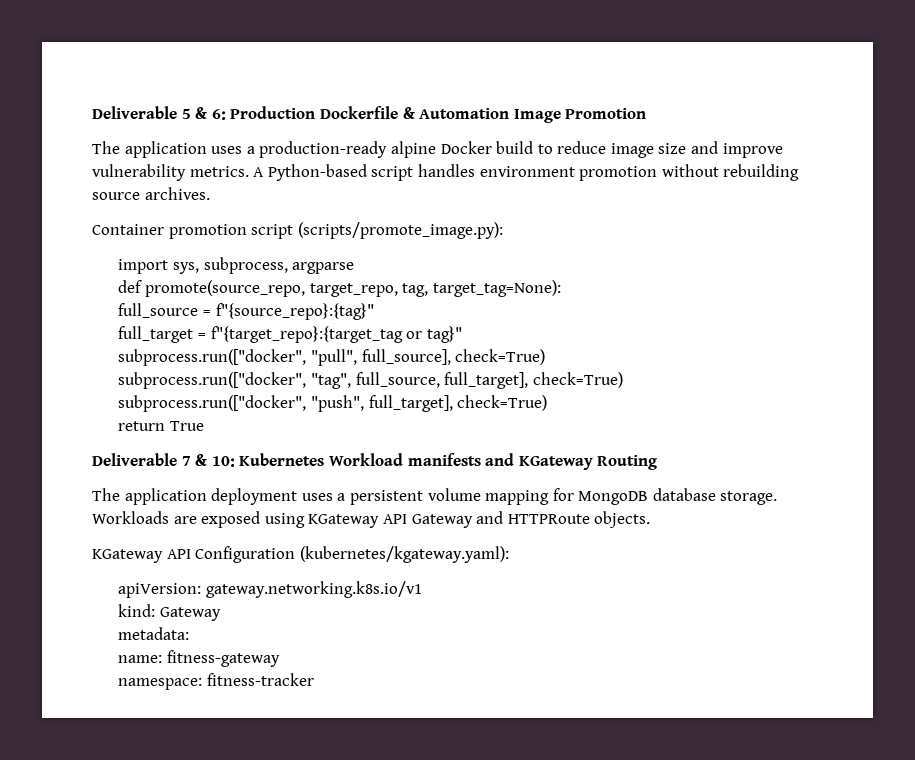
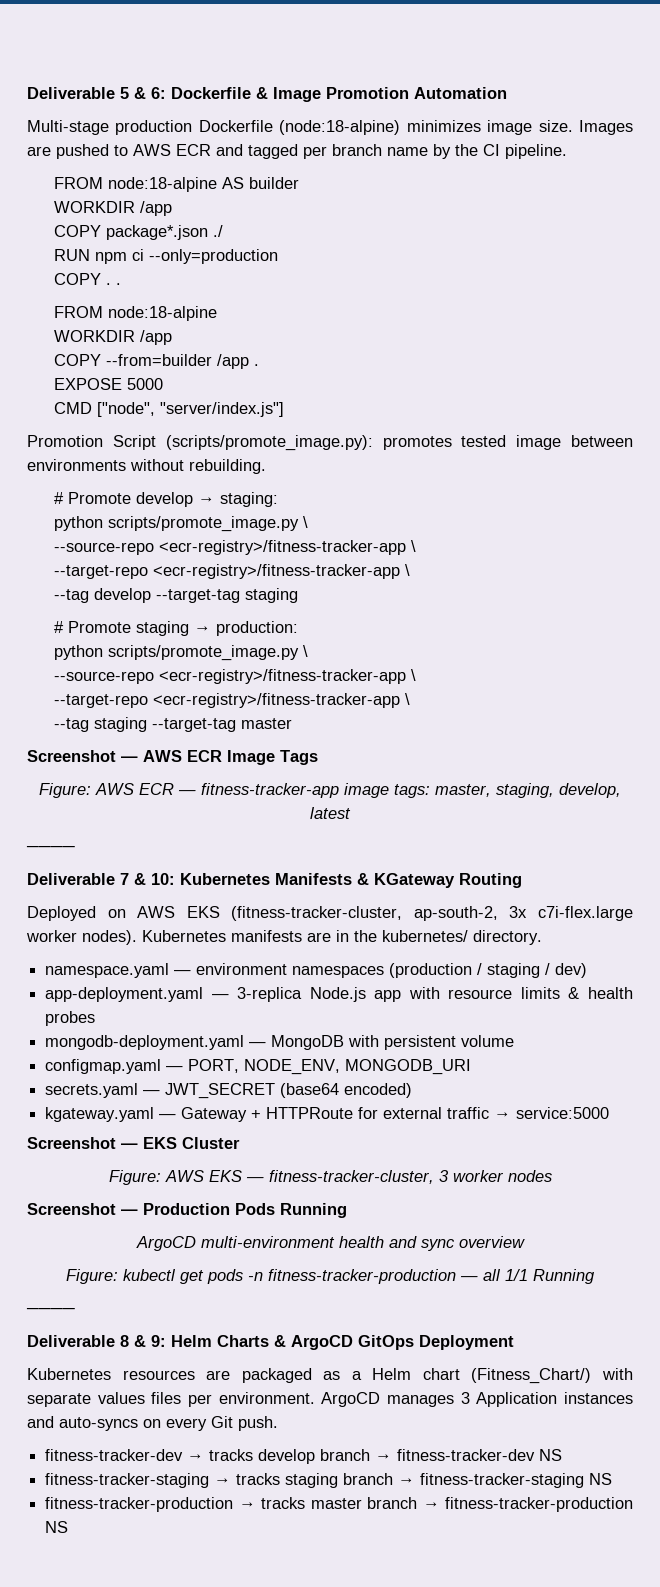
[230,106,316,119] Production -> (166, 93) none
[419,108,510,119] Automation -> (268, 93) none
[92,141,783,158] [92,164,800,181] [92,187,210,200] [92,222,503,239] [118,257,355,274] [118,280,561,297] [118,303,374,320] [118,326,462,343] [118,349,546,366] [118,372,623,389] [118,395,548,412] [118,421,204,431] // The application uses a production-ready alpine Docker build to reduce image size and improve vulnerability metrics. A Python-based script handles environment promotion without rebuilding source archives. // Container promotion script (scripts/promote_image.py): // import sys, subprocess, argparse // def promote(source_repo, target_repo, tag, target_tag=None): // full_source = f"{source_repo}:{tag}" // full_target = f"{target_repo}:{target_tag or tag}" // subprocess.run(["docker", "pull", full_source], check=True) // subprocess.run(["docker", "tag", full_source, full_target], check=True) // subprocess.run(["docker", "push", full_target], check=True) // return True -> [414,87,507,99] [27,120,634,135] [27,144,567,159] [53,177,299,192] [53,201,172,216] [53,225,223,240] [53,249,278,264] [53,273,121,285] [53,306,217,321] [53,330,172,345] [53,354,259,369] [53,378,163,390] [53,402,284,417] [27,435,633,451] [27,459,266,474] [53,492,278,507] [53,516,308,532] [53,540,416,555] [53,564,410,579] [53,588,298,603] [53,621,298,636] [53,645,308,661] [53,669,416,684] [53,693,410,708] [53,717,292,732] [27,750,318,765] [39,783,621,798] [310,807,351,819] [26,846,75,852] Automation // Multi-stage production Dockerfile (node:18-alpine) minimizes image size. Images are pushed to AWS ECR and tagged per branch name by the CI pipeline. // FROM node:18-alpine AS builder // WORKDIR /app // COPY package*.json ./ // RUN npm ci --only=production // COPY . . // FROM node:18-alpine // WORKDIR /app // COPY --from=builder /app . // EXPOSE 5000 // CMD ["node", "server/index.js"] // Promotion Script (scripts/promote_image.py): promotes tested image between environments without rebuilding. // # Promote develop → staging: // python scripts/promote_image.py \ // --source-repo <ecr-registry>/fitness-tracker-app \ // --target-repo <ecr-registry>/fitness-tracker-app \ // --tag develop --target-tag staging // # Promote staging → production: // python scripts/promote_image.py \ // --source-repo <ecr-registry>/fitness-tracker-app \ // --target-repo <ecr-registry>/fitness-tracker-app \ // --tag staging --target-tag master // Screenshot — AWS ECR Image Tags // Figure: AWS ECR — fitness-tracker-app image tags: master, staging, develop, latest // ────
[328,453,515,466] Workload manifests and -> [275,873,369,885] Manifests &
[92,488,778,505] [92,511,651,528] [92,546,509,563] [118,581,422,598] [118,604,221,621] [118,627,190,640] [118,650,280,667] [118,673,314,690] The application deployment uses a persistent volume mapping for MongoDB database storage. Workloads are exposed using KGateway API Gateway and HTTPRoute objects. // KGateway API Configuration (kubernetes/kgateway.yaml): // apiVersion: gateway.networking.k8s.io/v1 // kind: Gateway // metadata: // name: fitness-gateway // namespace: fitness-tracker -> [27,906,633,921] [26,930,542,945] [45,963,588,978] [45,987,633,1002] [45,1011,96,1026] [45,1035,515,1050] [45,1059,472,1075] [45,1083,413,1099] [45,1107,610,1122] [27,1137,240,1149] [108,1170,552,1185] [27,1203,347,1218] [135,1236,525,1251] [66,1269,595,1284] [26,1308,75,1314] [27,1335,514,1350] [27,1368,633,1384] [27,1392,633,1407] [27,1416,278,1431] [45,1449,563,1464] [45,1473,613,1488] [45,1497,634,1512] [45,1521,69,1533] Deployed on AWS EKS (fitness-tracker-cluster, ap-south-2, 3x c7i-flex.large worker nodes). Kubernetes manifests are in the kubernetes/ directory. // namespace.yaml — environment namespaces (production / staging / dev) // app-deployment.yaml — 3-replica Node.js app with resource limits & health probes // mongodb-deployment.yaml — MongoDB with persistent volume // configmap.yaml — PORT, NODE_ENV, MONGODB_URI // secrets.yaml — JWT_SECRET (base64 encoded) // kgateway.yaml — Gateway + HTTPRoute for external traffic → service:5000 // Screenshot — EKS Cluster // Figure: AWS EKS — fitness-tracker-cluster, 3 worker nodes // Screenshot — Production Pods Running // ArgoCD multi-environment health and sync overview // Figure: kubectl get pods -n fitness-tracker-production — all 1/1 Running // ──── // Deliverable 8 & 9: Helm Charts & ArgoCD GitOps Deployment // Kubernetes resources are packaged as a Helm chart (Fitness_Chart/) with separate values files per environment. ArgoCD manages 3 Application instances and auto-syncs on every Git push. // fitness-tracker-dev → tracks develop branch → fitness-tracker-dev NS // fitness-tracker-staging → tracks staging branch → fitness-tracker-staging NS // fitness-tracker-production → tracks master branch → fitness-tracker-production NS

